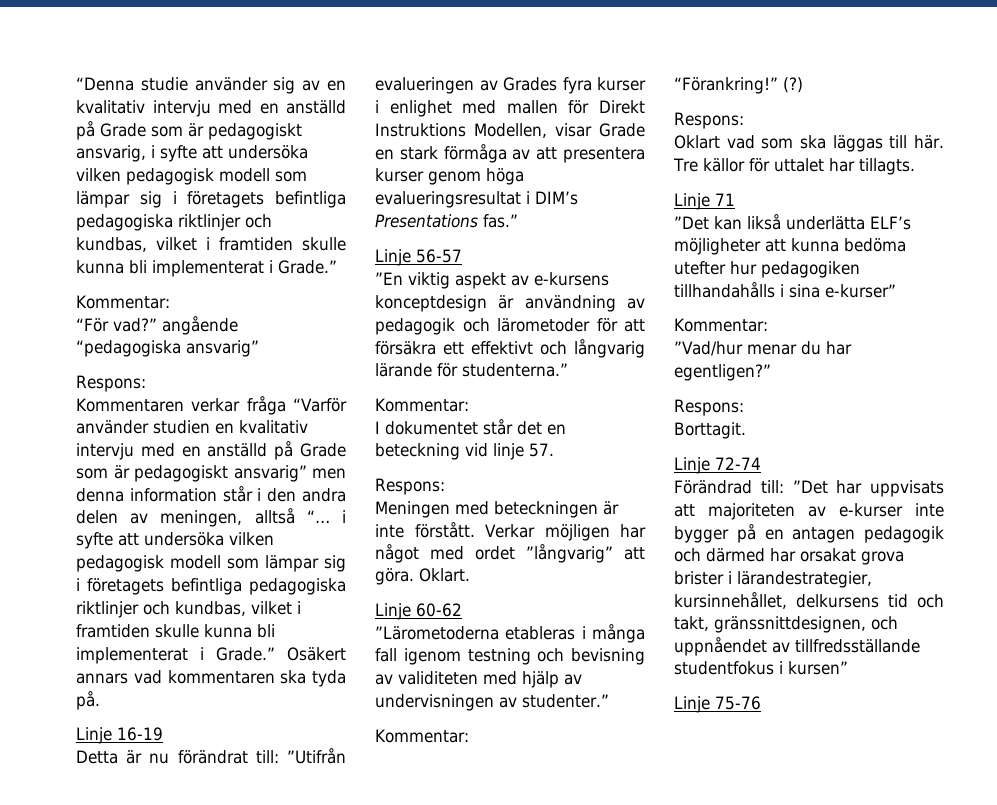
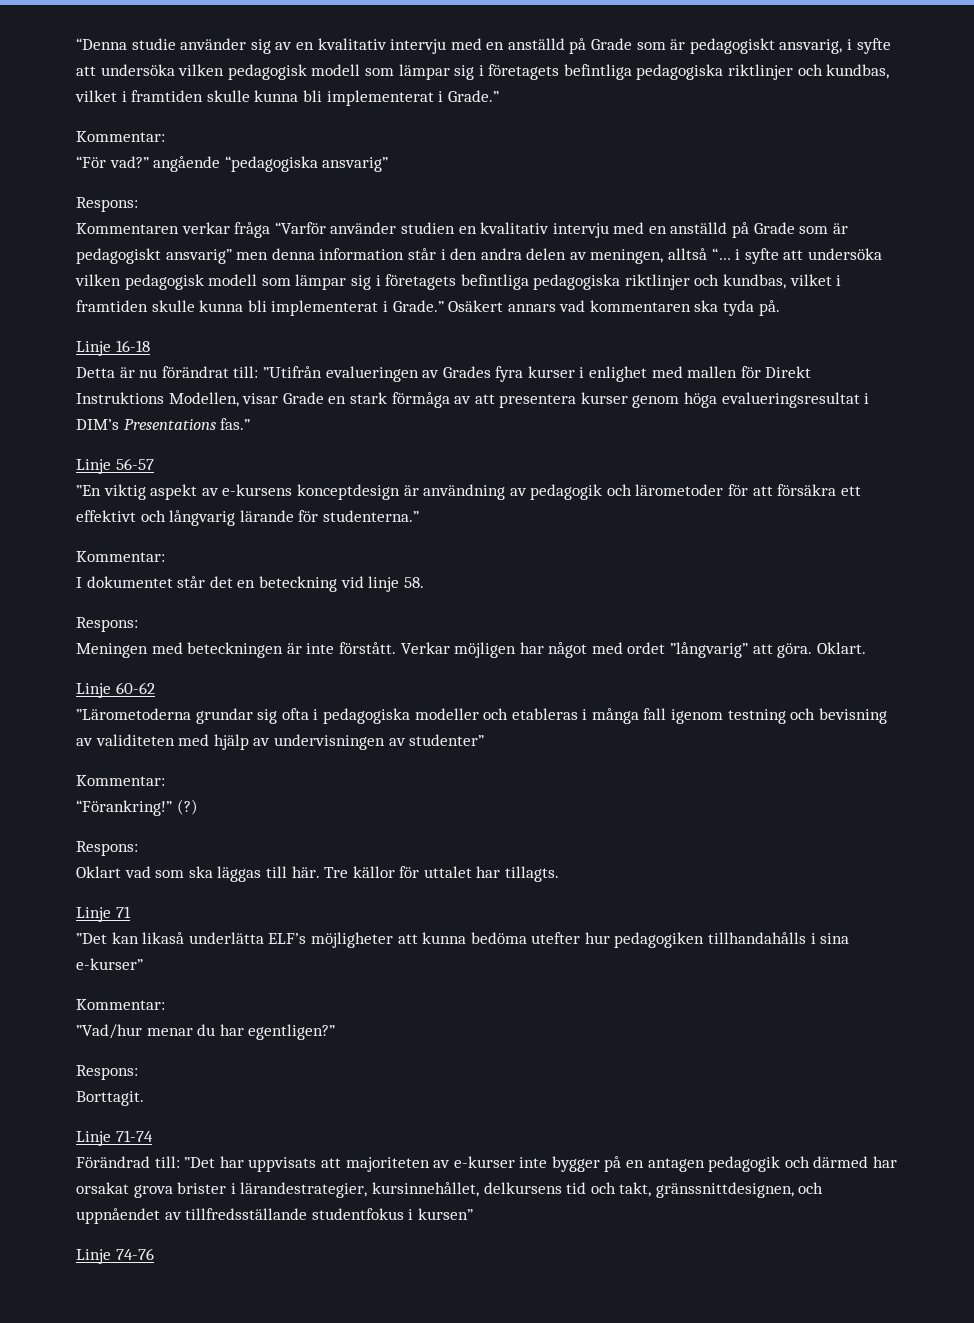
[117,727,163,741] 16-19 -> [115,340,150,352] 16-18
[529,443,554,457] 57. -> [403,577,424,588] 58.
(499, 633) none -> [195,708,509,724] grundar sig ofta i pedagogiska modeller och
[522,694,609,708] studenter.” -> [409,734,485,746] studenter”
[747,214,781,230] likså -> [142,932,185,944] likaså
[715,457,761,470] 72-74 -> [115,1130,153,1142] 71-74
[715,696,761,710] 75-76 -> [115,1248,154,1260] 74-76

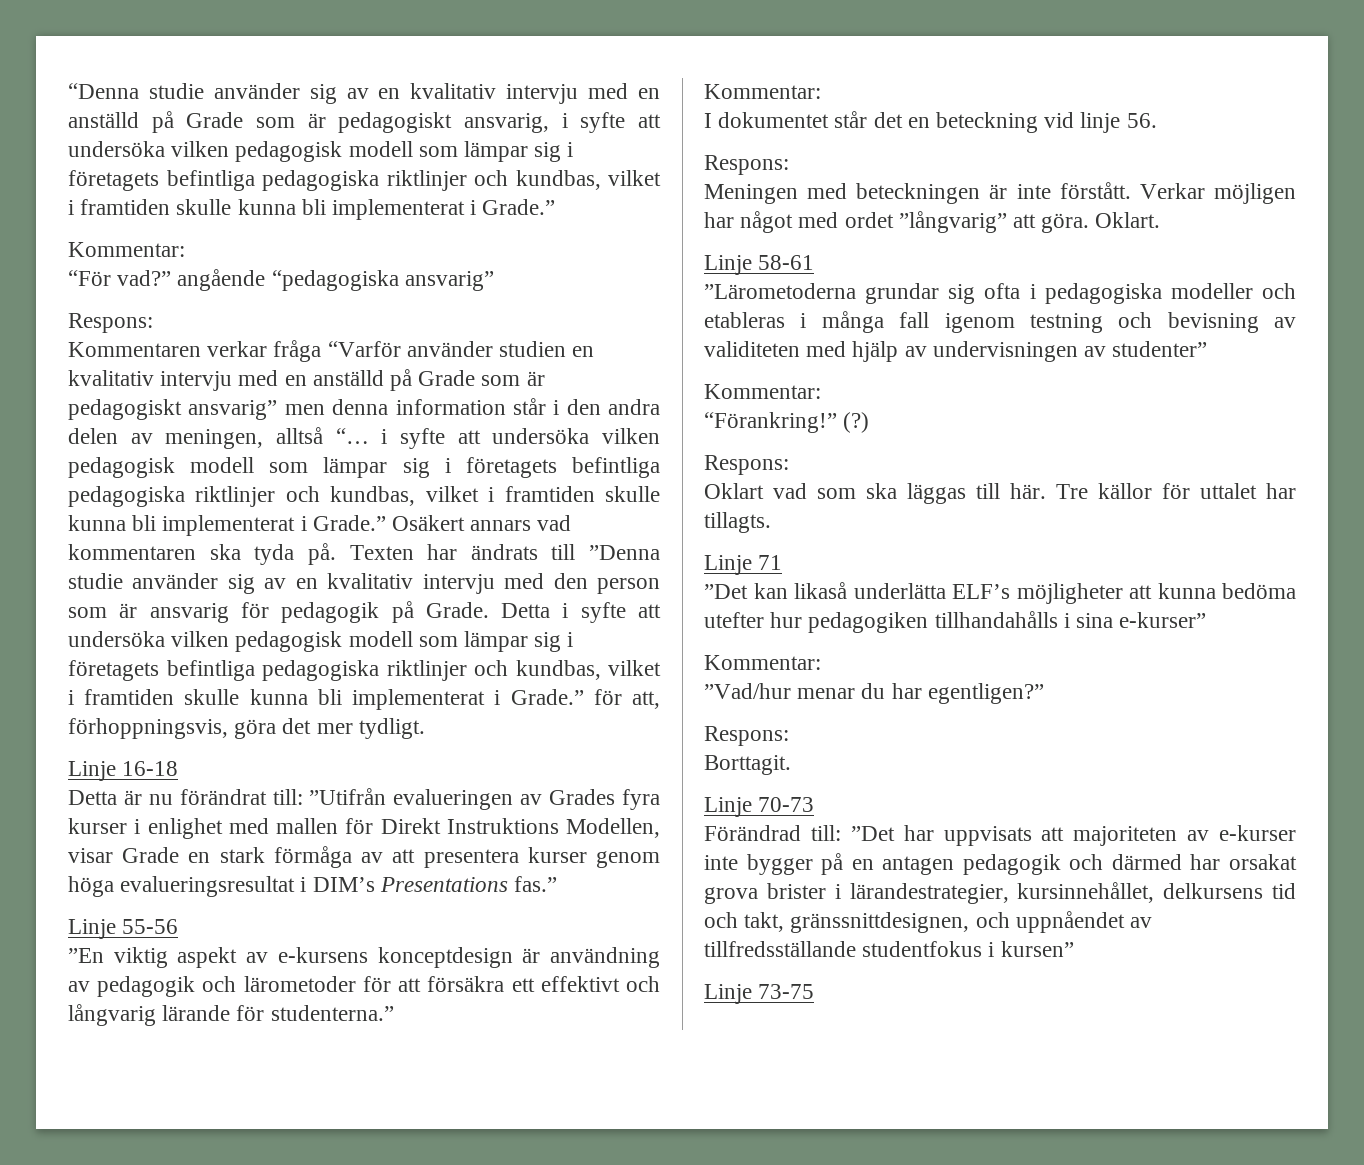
(780, 308) none -> [349,544,660,560] [68,573,661,594] [68,601,661,623] [68,631,574,652] [68,660,661,681] [68,689,660,710] [68,718,425,739] Texten har ändrats till ”Denna studie använder sig av en kvalitativ intervju med den person som är ansvarig för pedagogik på Grade. Detta i syfte att undersöka vilken pedagogisk modell som lämpar sig i företagets befintliga pedagogiska riktlinjer och kundbas, vilket i framtiden skulle kunna bli implementerat i Grade.” för att, förhoppningsvis, göra det mer tydligt.
[115,458,154,470] 56-57 -> [122,919,179,934] 55-56
[403,577,424,588] 58. -> [1126,113,1157,128] 56.
[115,682,155,694] 60-62 -> [758,255,815,270] 58-61
[115,1130,153,1142] 71-74 -> [758,797,815,812] 70-73
[115,1248,154,1260] 74-76 -> [758,984,815,999] 73-75

